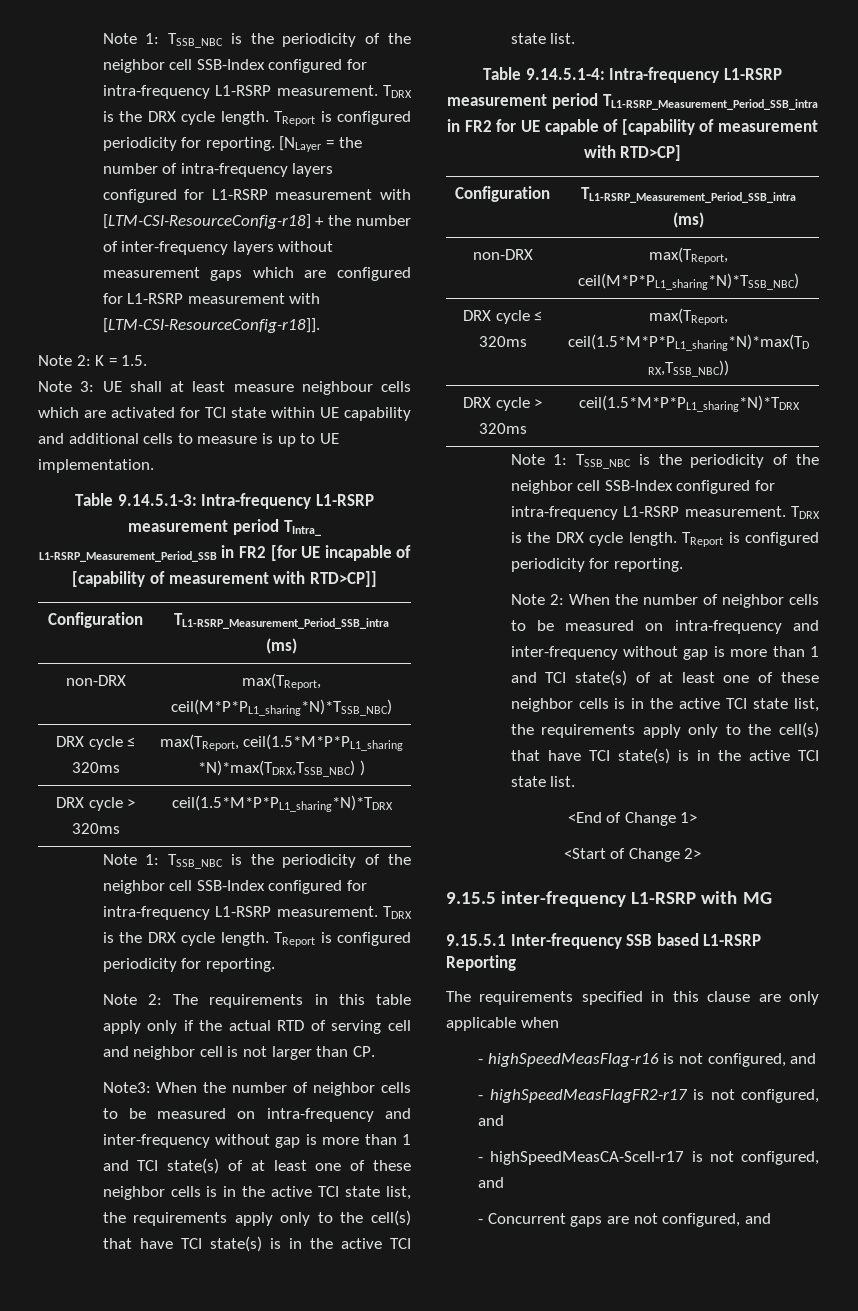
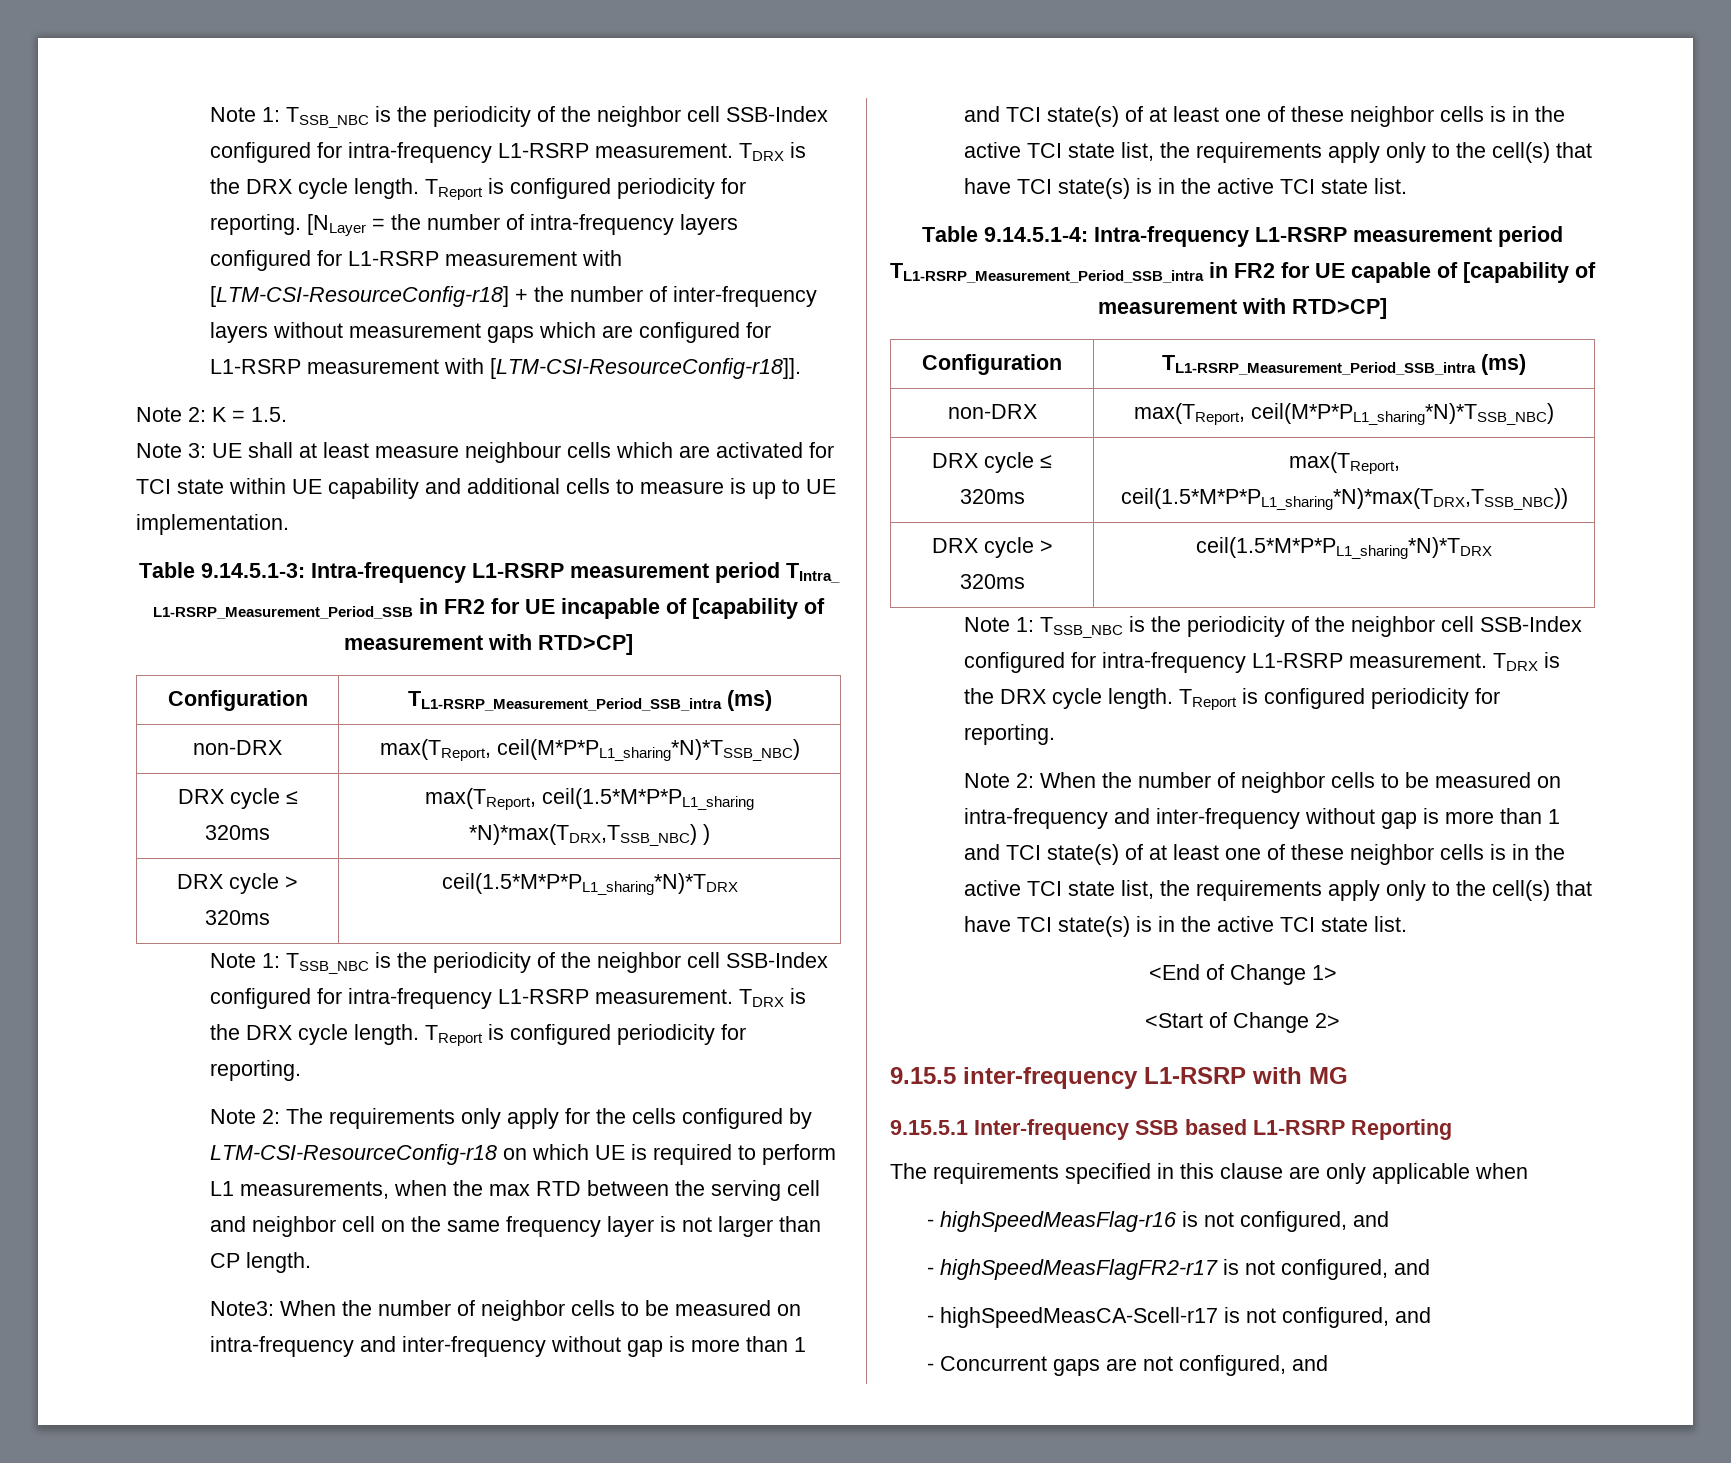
[270,545,297,561] [for -> [491,598,520,614] for
[309,571,377,587] RTD>CP]] -> [538,634,633,655] RTD>CP]
[314,994,411,1005] [102,1020,326,1034] in this table apply only if the actual RTD of -> [461,1108,813,1129] [210,1144,837,1165] [210,1180,706,1199] only apply for the cells configured by LTM-CSI-ResourceConfig-r18 on which UE is required to perform L1 measurements, when the max RTD between the
(223, 1051) none -> [381,1216,655,1237] on the same frequency layer
[352,1046,375,1057] CP. -> [210,1252,312,1273] CP length.

